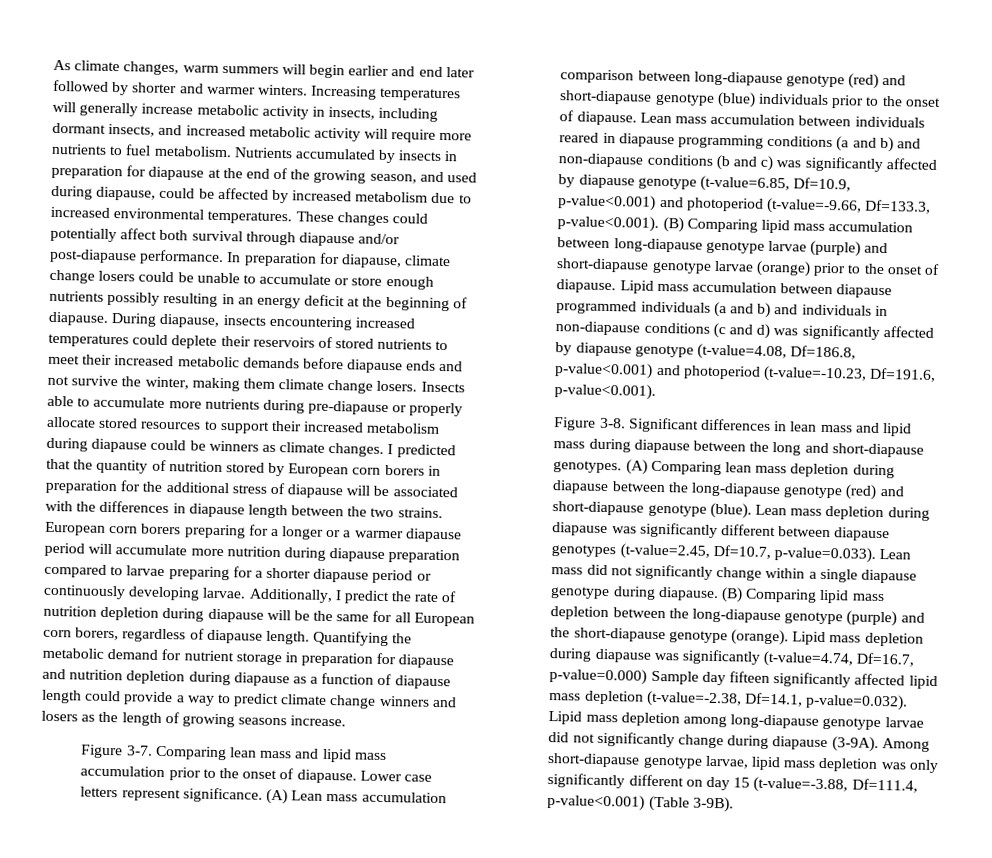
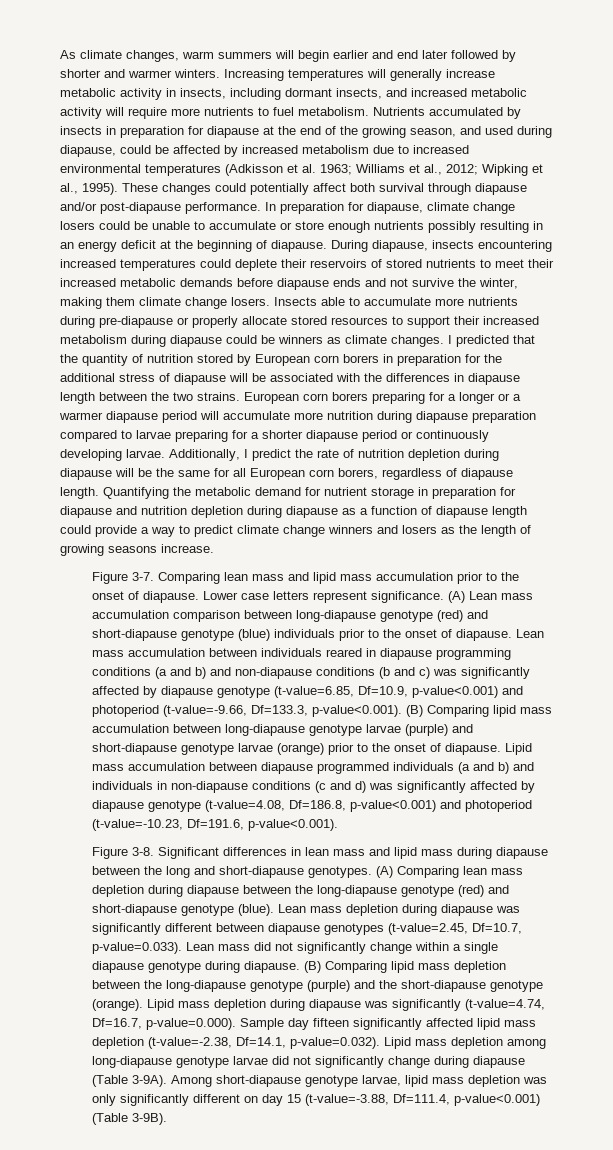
[207,210,293,225] temperatures. -> [145,164,543,176] [60,183,118,195] temperatures (Adkisson et al. 1963; Williams et al., 2012; Wipking et al., 1995).
[549,668,648,685] p-value=0.000) -> [146,1018,237,1030] p-value=0.000).
[831,736,879,752] (3-9A). -> [92,1075,168,1087] (Table 3-9A).

